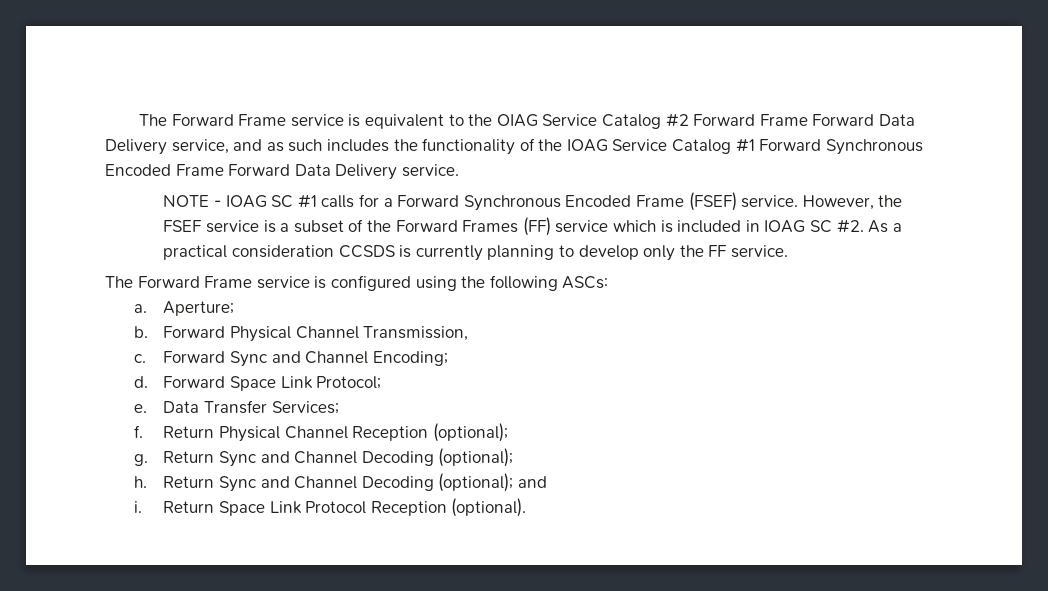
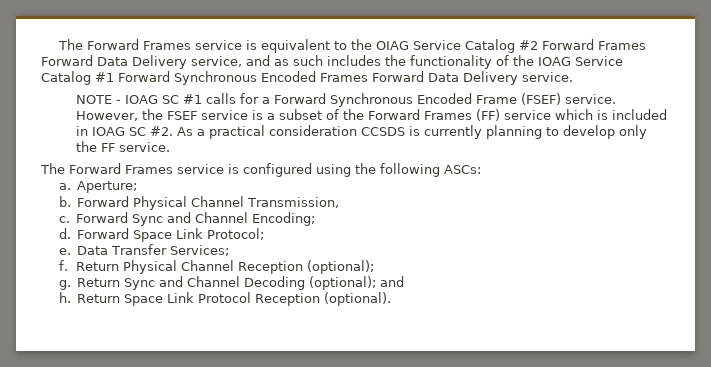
[139,114,287,126] The Forward Frame -> [58,39,192,50] The Forward Frames
[759,114,808,126] Frame -> [598,41,647,50] Frames
[175,164,224,176] Frame -> [320,73,368,82] Frames
[204,276,253,288] Frame -> [125,165,173,174] Frames
[134,473,514,492] // h. Return Sync and Channel Decoding (optional); -> (376, 283) none
[134,501,143,513] i. -> [58,292,71,303] h.

